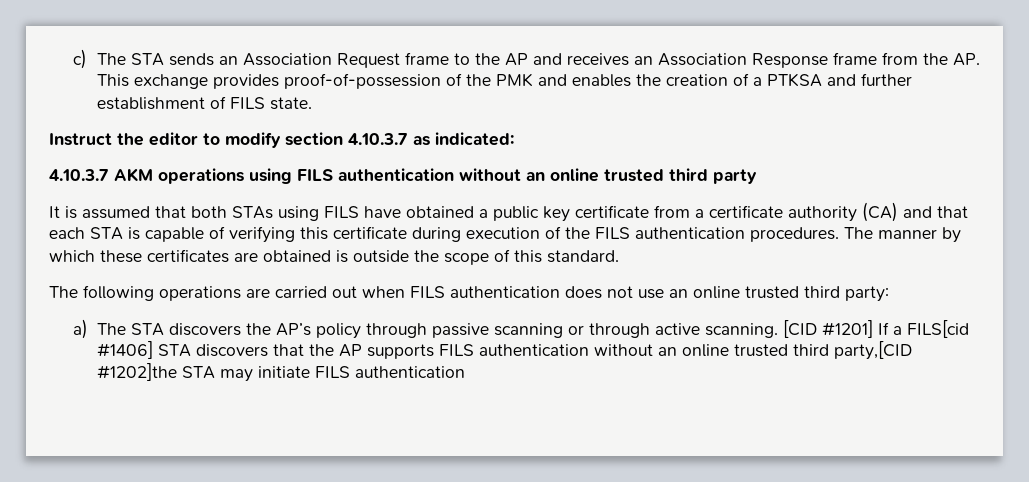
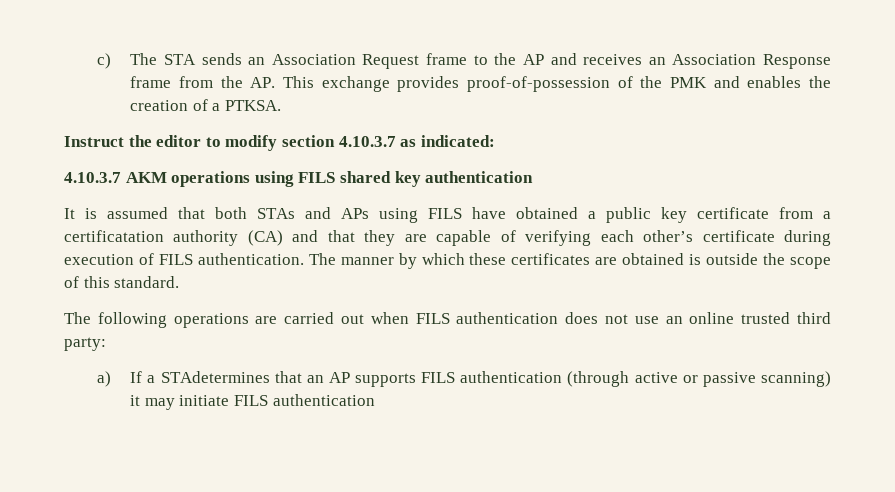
[766,73,912,87] [96,96,312,110] PTKSA and further establishment of FILS state. -> [225,100,282,111] PTKSA.
[338,168,757,184] authentication without an online trusted third party -> [339,171,534,187] shared key authentication
(273, 212) none -> [305,207,369,219] and APs
[709,205,783,218] certificate -> [64,230,164,242] certificatation
[49,227,140,240] each STA is -> [364,230,427,246] they are
[300,227,328,240] this -> [600,230,694,242] each other’s
[565,227,839,242] the FILS authentication procedures. -> [158,253,304,265] FILS authentication.
[96,320,969,339] [96,341,912,360] [96,363,215,381] The STA discovers the AP’s policy through passive scanning or through active scanning. [CID #1201] If a FILS[cid #1406] STA discovers that the AP supports FILS authentication without an online trusted third party,[CID #1202]the STA -> [130,371,831,387] [130,395,141,406] If a STAdetermines that an AP supports FILS authentication (through active or passive scanning) it

